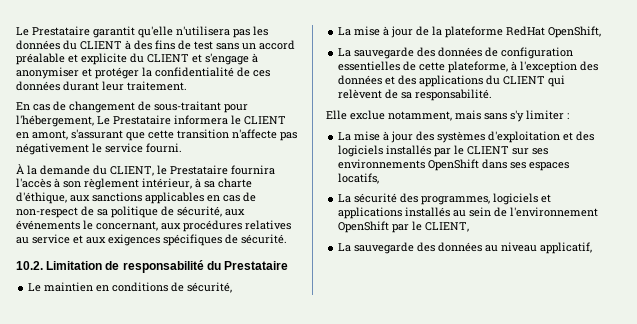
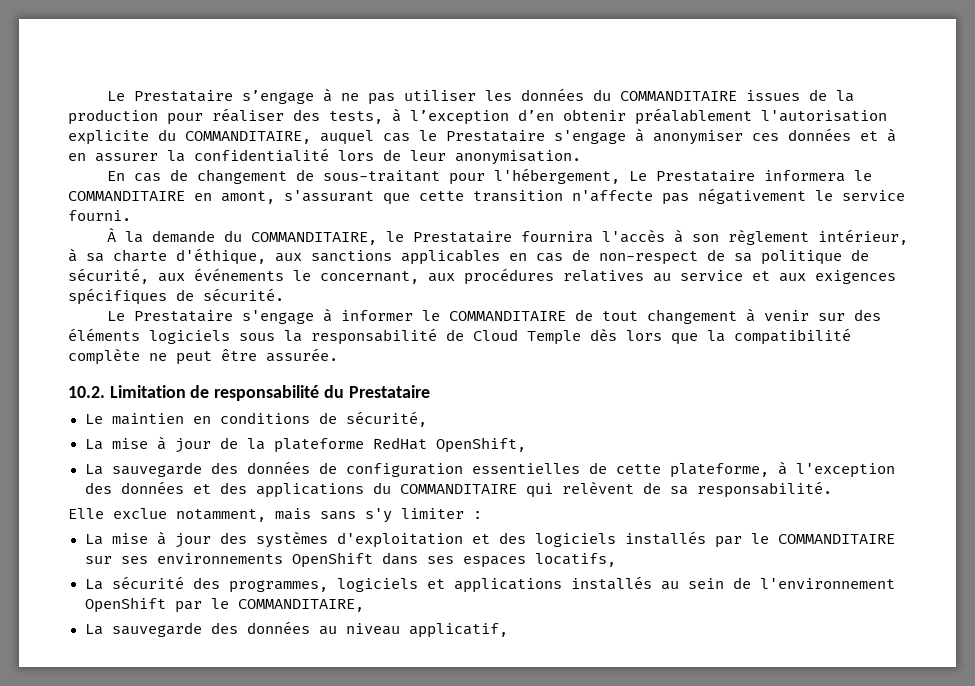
[16,26,268,38] [16,40,295,50] [16,53,258,65] [16,67,270,79] [16,81,187,91] Le Prestataire garantit qu'elle n'utilisera pas les données du CLIENT à des fins de test sans un accord préalable et explicite du CLIENT et s'engage à anonymiser et protéger la confidentialité de ces données durant leur traitement. -> [106,88,854,105] [68,108,887,125] [68,128,896,145] [68,148,581,165] Le Prestataire s’engage à ne pas utiliser les données du COMMANDITAIRE issues de la production pour réaliser des tests, à l’exception d’en obtenir préalablement l'autorisation explicite du COMMANDITAIRE, auquel cas le Prestataire s'engage à anonymiser ces données et à en assurer la confidentialité lors de leur anonymisation.
[244,116,286,125] CLIENT -> [68,191,185,201] COMMANDITAIRE
[110,166,154,176] CLIENT, -> [250,232,377,245] COMMANDITAIRE,
(287, 239) none -> [106,308,881,324] [68,328,851,345] [68,348,338,365] // Le Prestataire s'engage à informer le COMMANDITAIRE de tout changement à venir sur des éléments logiciels sous la responsabilité de Cloud Temple dès lors que la compatibilité complète ne peut être assurée.
[503,76,546,85] CLIENT -> [399,484,517,494] COMMANDITAIRE
[467,146,510,155] CLIENT -> [777,534,895,544] COMMANDITAIRE
[425,222,470,232] CLIENT, -> [237,599,364,612] COMMANDITAIRE,

